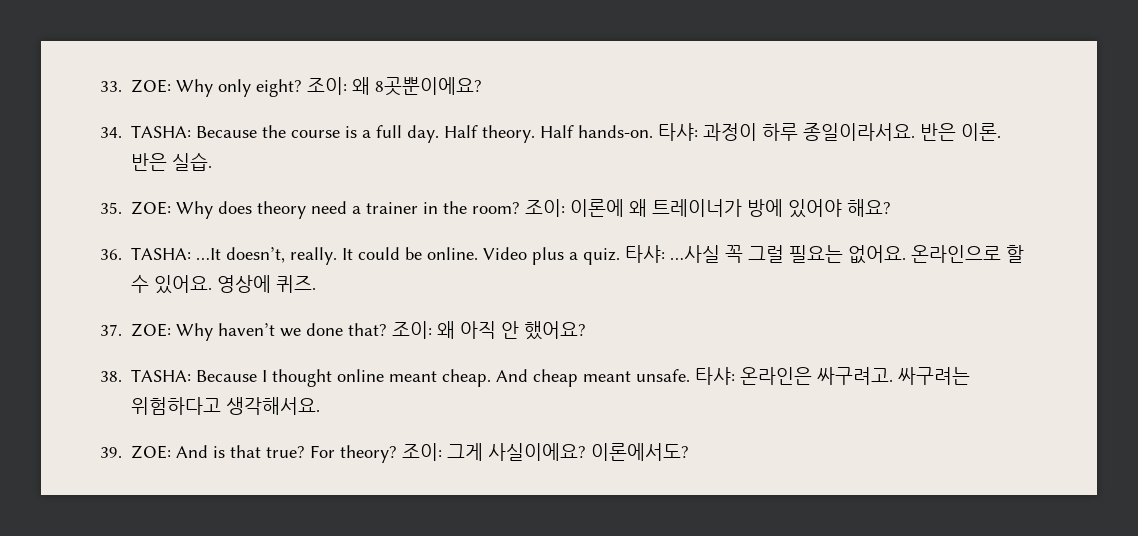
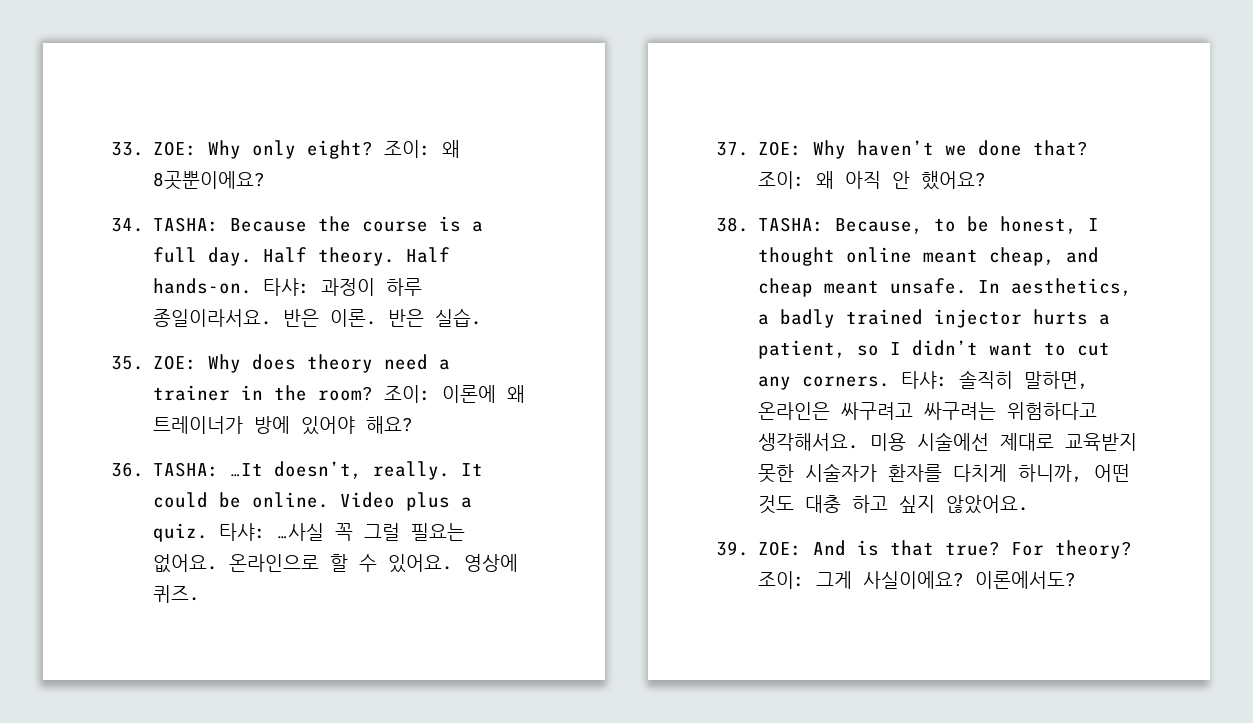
[196,370,258,382] Because -> [835,216,1078,234] Because, to be honest,
[442,369,529,387] cheap. And -> [989,247,1100,266] cheap, and
[695,367,971,385] [131,397,321,415] 타샤: 온라인은 싸구려고. 싸구려는 위험하다고 생각해서요. -> [978,278,1133,296] [758,309,1111,328] [758,340,1111,359] [758,370,1090,390] [758,402,1098,420] [758,432,1138,451] [758,463,1131,483] [758,495,1030,514] In aesthetics, a badly trained injector hurts a patient, so I didn’t want to cut any corners. 타샤: 솔직히 말하면, 온라인은 싸구려고 싸구려는 위험하다고 생각해서요. 미용 시술에선 제대로 교육받지 못한 시술자가 환자를 다치게 하니까, 어떤 것도 대충 하고 싶지 않았어요.

